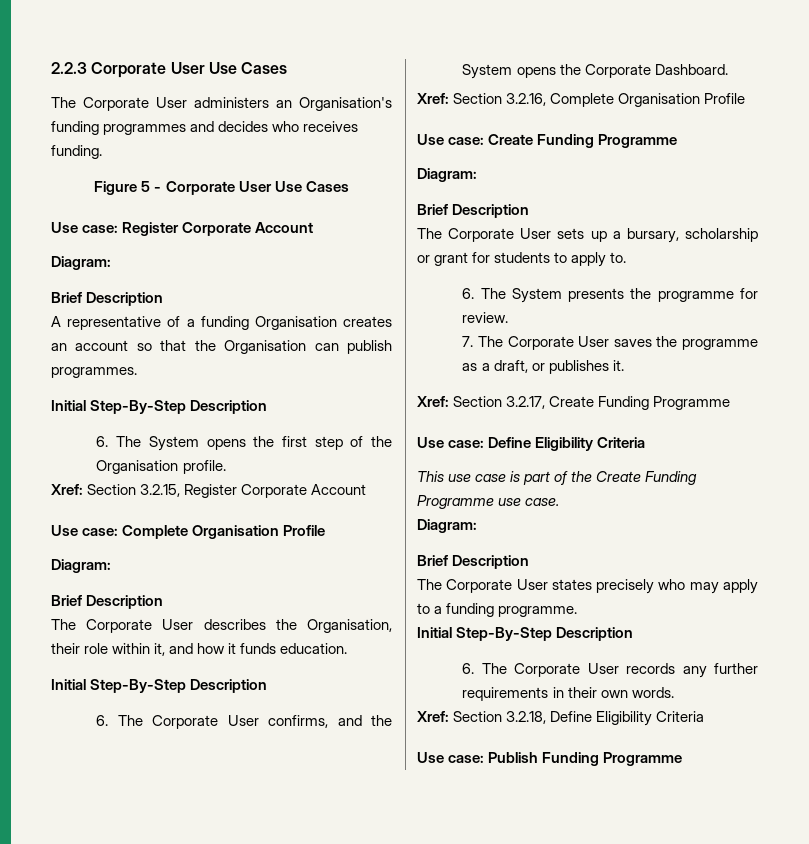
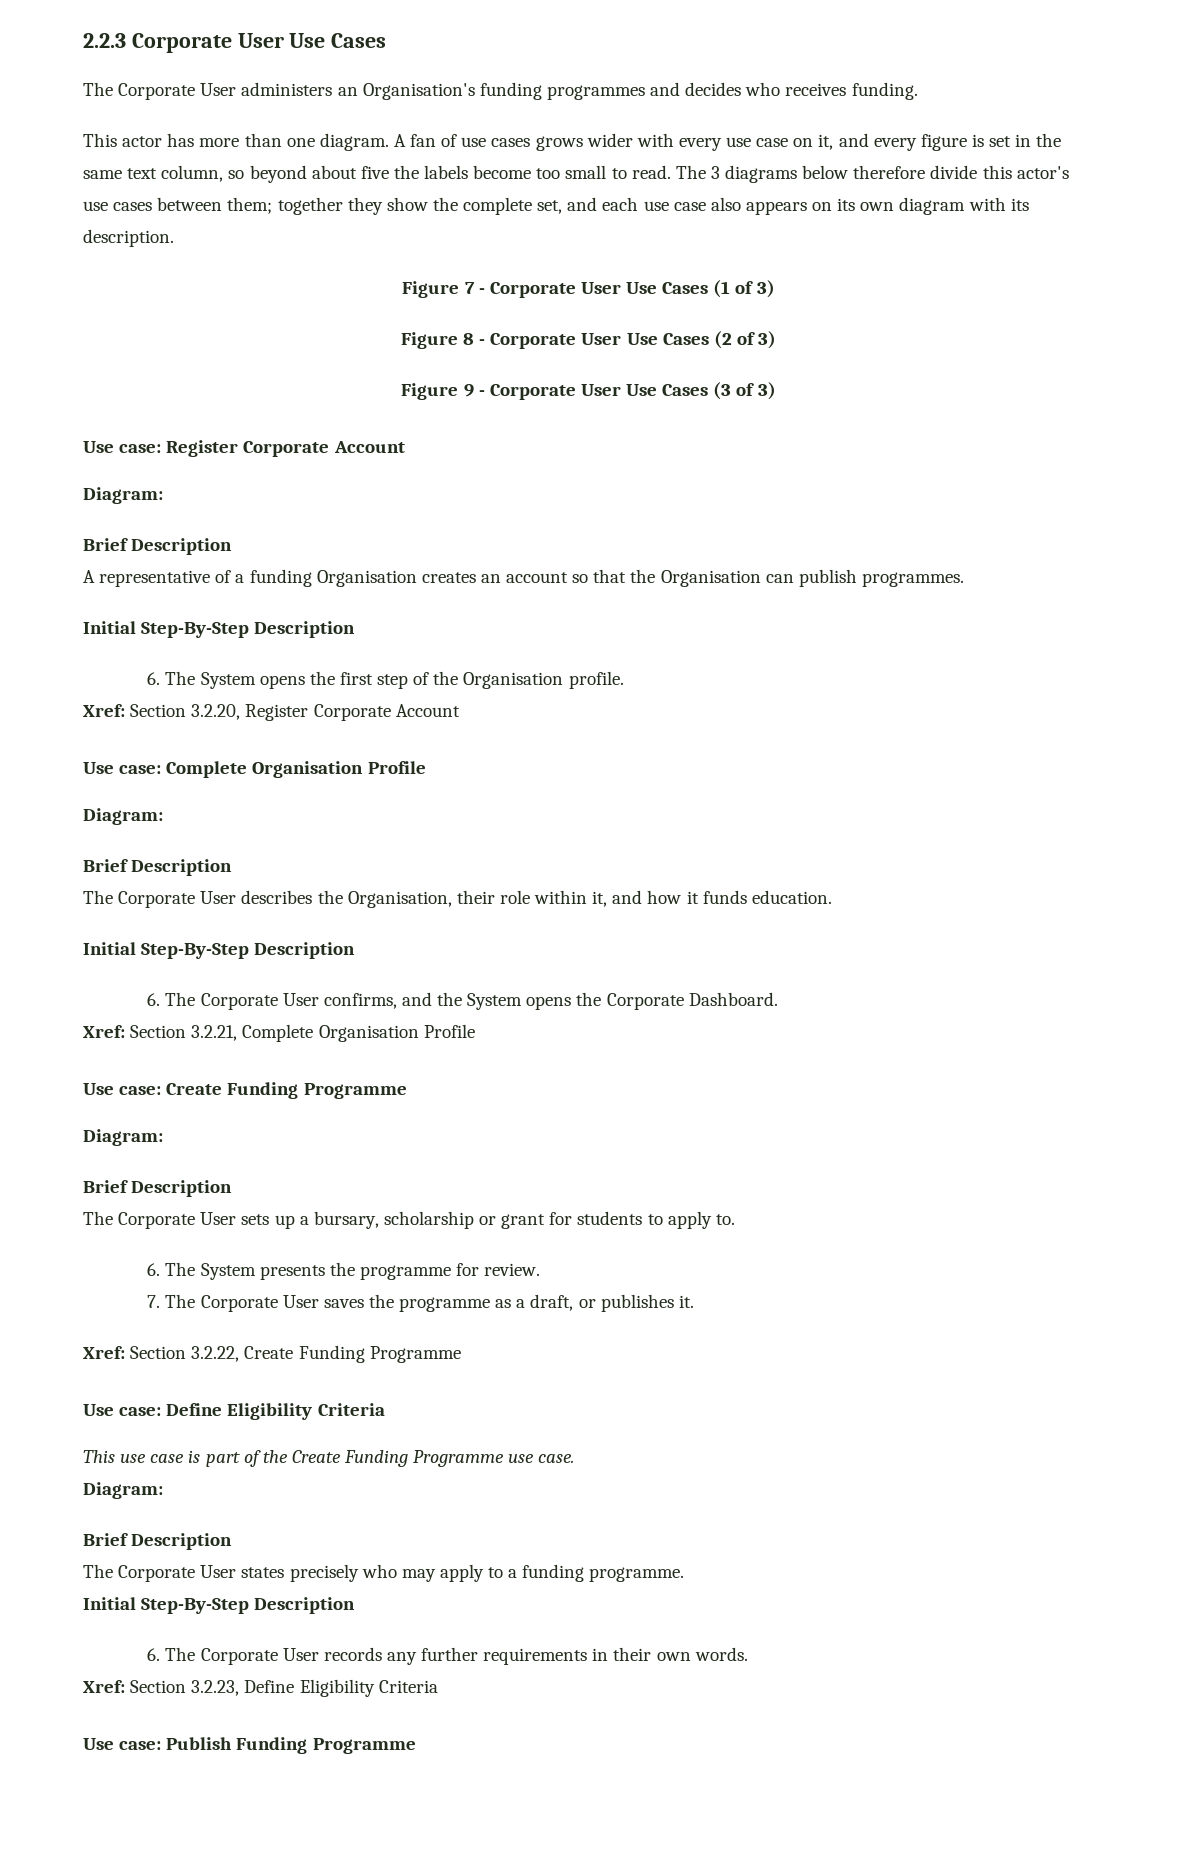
[94,181,349,195] // Figure 5 - Corporate User Use Cases -> [83,133,1062,151] [83,165,1069,183] [83,197,1029,215] [83,229,174,247] [402,280,775,298] [400,331,777,349] [401,382,776,400] // This actor has more than one diagram. A fan of use cases grows wider with every use case on it, and every figure is set in the same text column, so beyond about five the labels become too small to read. The 3 diagrams below therefore divide this actor's use cases between them; together they show the complete set, and each use case also appears on its own diagram with its description. // Figure 7 - Corporate User Use Cases (1 of 3) // Figure 8 - Corporate User Use Cases (2 of 3) // Figure 9 - Corporate User Use Cases (3 of 3)
[140,484,181,497] 3.2.15, -> [191,704,241,720] 3.2.20,
[506,93,547,106] 3.2.16, -> [191,1025,238,1041] 3.2.21,
[506,396,546,409] 3.2.17, -> [191,1346,240,1362] 3.2.22,
[506,711,547,724] 3.2.18, -> [191,1680,240,1696] 3.2.23,

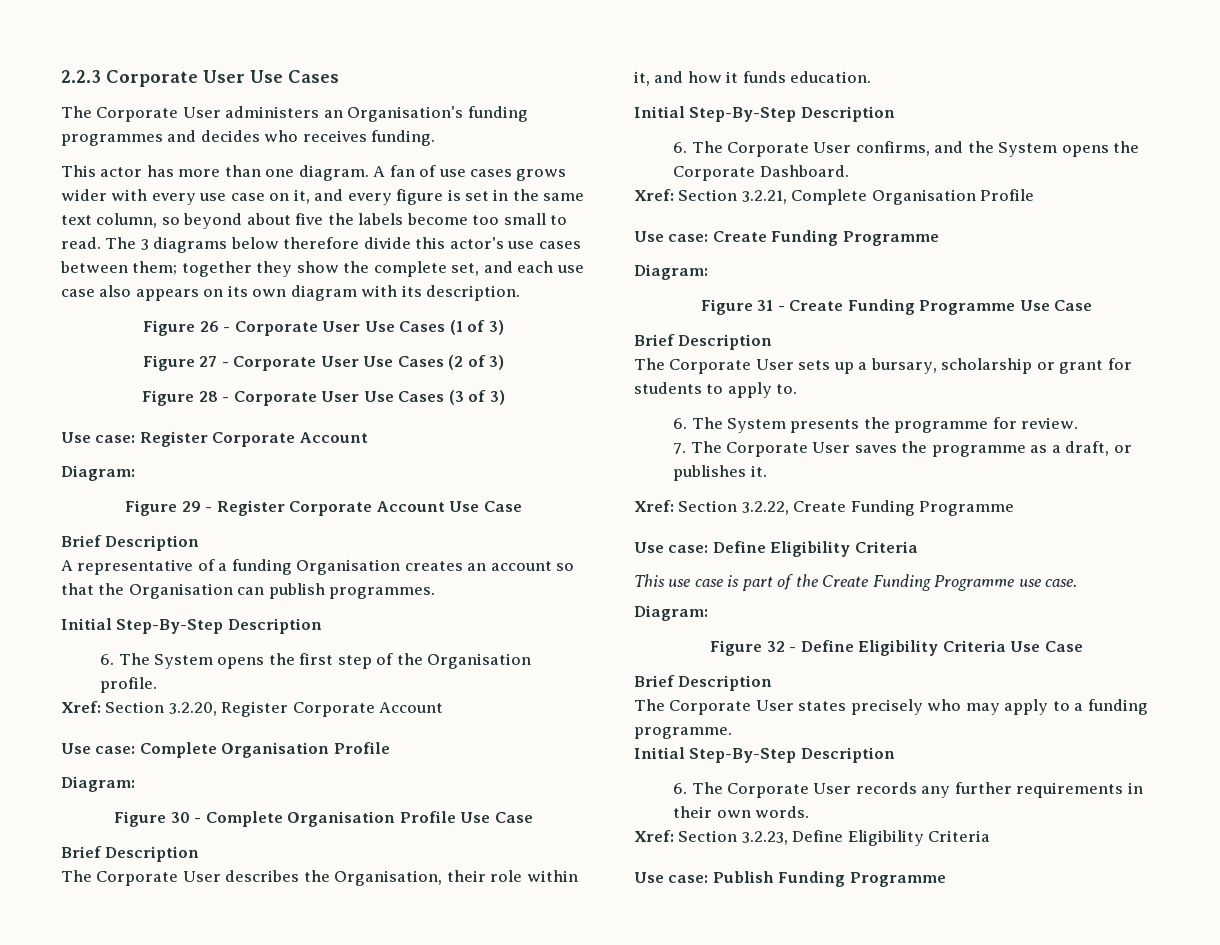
[464,282,475,294] 7 -> [199,321,219,332] 26
[463,333,475,345] 8 -> [199,356,218,367] 27
[463,384,474,397] 9 -> [198,391,218,402] 28
(163, 495) none -> [125,500,522,516] // Figure 29 - Register Corporate Account Use Case
(163, 816) none -> [114,811,533,827] // Figure 30 - Complete Organisation Profile Use Case
(163, 1137) none -> [700,299,1093,315] // Figure 31 - Create Funding Programme Use Case
(163, 1490) none -> [710,640,1083,656] // Figure 32 - Define Eligibility Criteria Use Case

